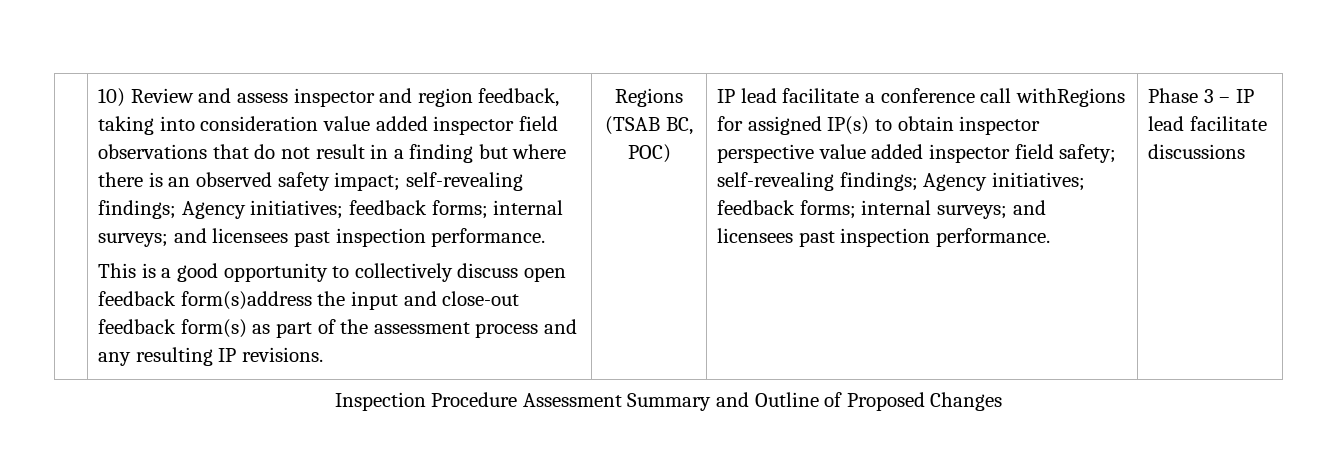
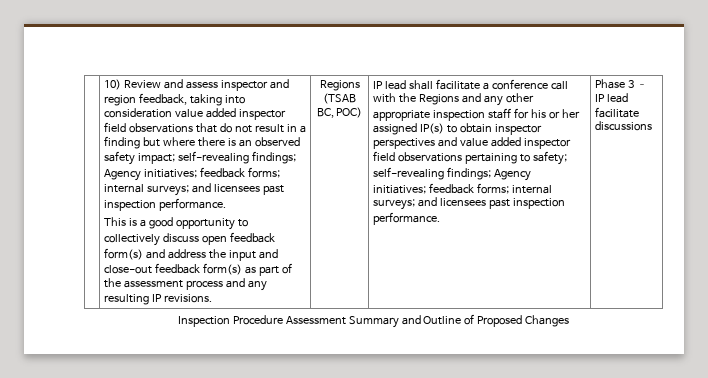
[180,291,312,310] form(s)address -> [103,248,206,260] form(s) and address
(777, 95) none -> [408,80,433,90] shall
[1015,88,1125,107] [717,116,744,131] withRegions for -> [372,93,534,106] [372,108,580,121] with the Regions and any other appropriate inspection staff for his or her
[717,144,1054,163] perspective value added inspector field -> [372,137,571,149] [372,151,530,164] perspectives and value added inspector field observations pertaining to

